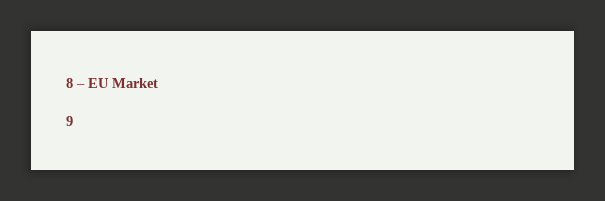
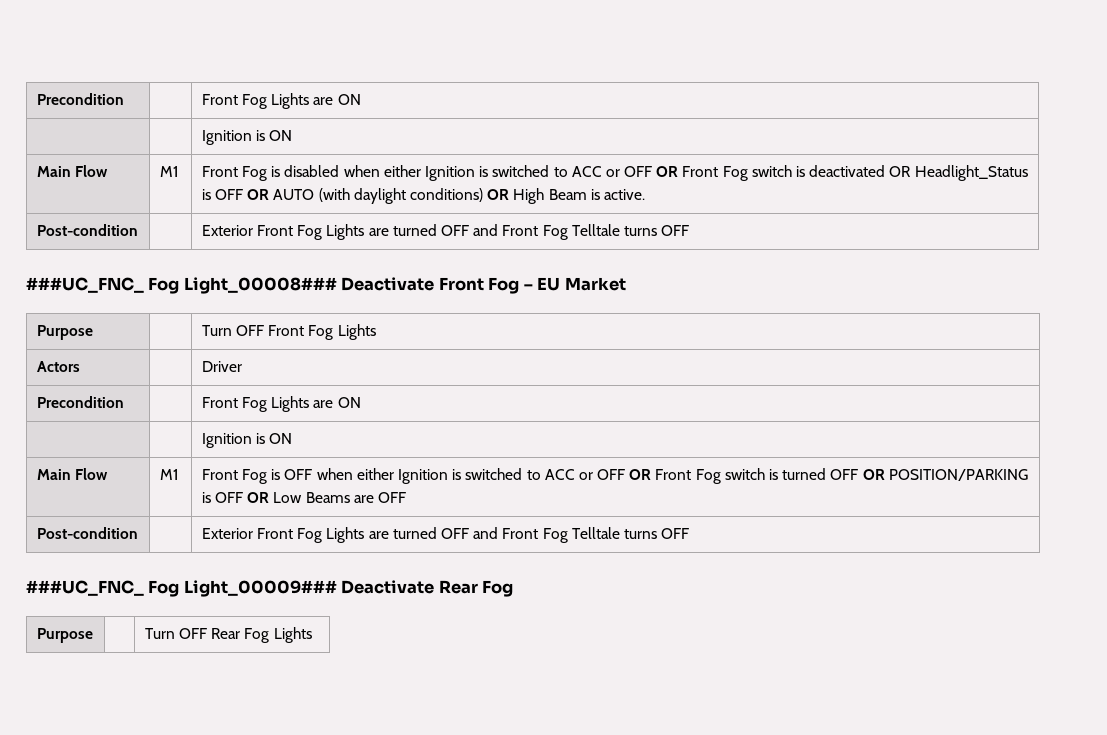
[66,78,158,88] [66,116,73,126] 8 – EU Market // 9 -> [36,93,124,105] [201,93,361,109] [201,130,293,145] [36,165,109,177] [159,166,179,177] [201,165,1028,181] [201,188,645,204] [36,224,138,236] [201,224,690,240] [26,277,626,294] [36,325,93,340] [201,324,376,340] [36,361,80,372] [201,361,242,372] [36,396,124,408] [201,396,361,412] [201,433,293,448] [36,468,109,480] [159,469,179,480] [201,468,1028,484] [201,492,406,503] [36,527,138,539] [201,527,690,543] [26,580,514,597] [36,628,93,643] [144,627,312,643] Precondition | | Front Fog Lights are ON // | | Ignition is ON // Main Flow | M1 | Front Fog is disabled when either Ignition is switched to ACC or OFF OR Front Fog switch is deactivated OR Headlight_Status is OFF OR AUTO (with daylight conditions) OR High Beam is active. // Post-condition | | Exterior Front Fog Lights are turned OFF and Front Fog Telltale turns OFF // ###UC_FNC_ Fog Light_00008### Deactivate Front Fog – EU Market // Purpose | | Turn OFF Front Fog Lights // Actors | | Driver // Precondition | | Front Fog Lights are ON // | | Ignition is ON // Main Flow | M1 | Front Fog is OFF when either Ignition is switched to ACC or OFF OR Front Fog switch is turned OFF OR POSITION/PARKING is OFF OR Low Beams are OFF // Post-condition | | Exterior Front Fog Lights are turned OFF and Front Fog Telltale turns OFF // ###UC_FNC_ Fog Light_00009### Deactivate Rear Fog // Purpose | | Turn OFF Rear Fog Lights

